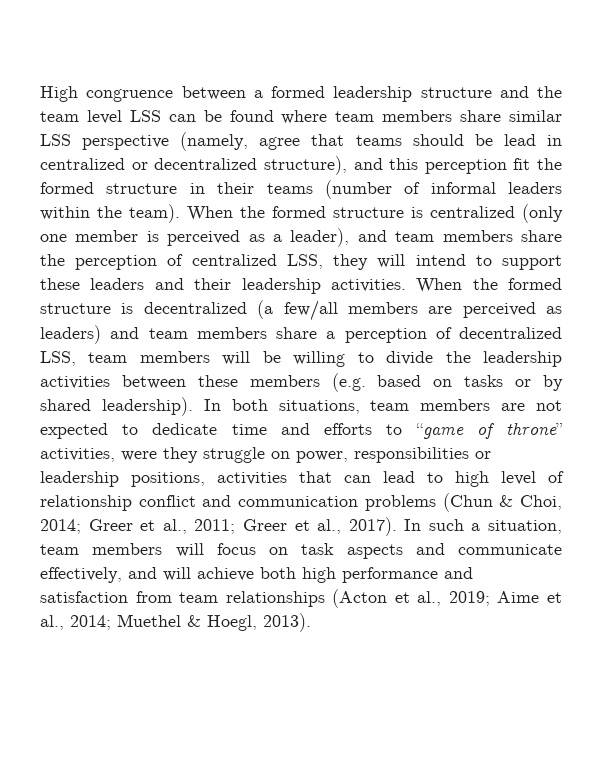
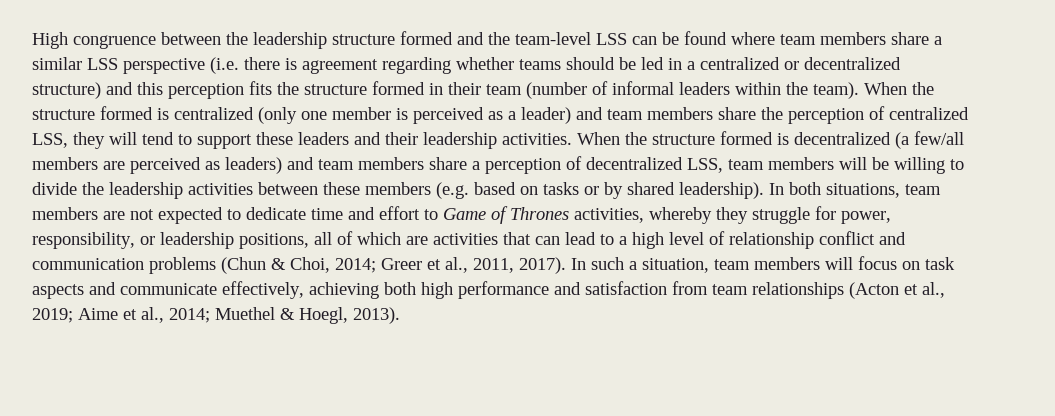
[253,86,325,98] a formed -> [226,32,248,45] the
(492, 92) none -> [400,31,453,45] formed
[40,110,122,124] team level -> [515,32,591,45] team-level
(502, 116) none -> [934,36,942,45] a
[180,132,562,151] (namely, agree that teams should be lead in -> [210,57,695,74] (i.e. there is agreement regarding whether teams should be led in a
[263,156,347,175] structure), -> [32,82,101,99] structure)
[513,158,562,170] [40,182,178,194] fit the formed structure -> [249,81,425,95] fits the structure formed
[266,183,313,194] teams -> [486,84,522,95] team
[272,206,404,218] formed structure -> [32,106,153,120] structure formed
[290,228,350,247] leader), -> [521,107,571,124] leader)
[415,254,466,266] intend -> [142,132,174,145] tend
[508,278,562,290] [40,303,111,314] formed structure -> [652,131,773,145] structure formed
[324,422,563,439] [40,447,491,463] [40,471,205,487] efforts to “game of throne” activities, were they struggle on power, responsibilities or leadership positions, -> [379,206,891,224] [32,231,428,249] effort to Game of Thrones activities, whereby they struggle for power, responsibility, or leadership positions, all of which are
(443, 477) none -> [619,236,627,245] a
[194,519,342,534] 2011; Greer et al., -> [473,258,514,273] 2011,
[128,567,254,581] and will achieve -> [309,282,379,299] achieving

